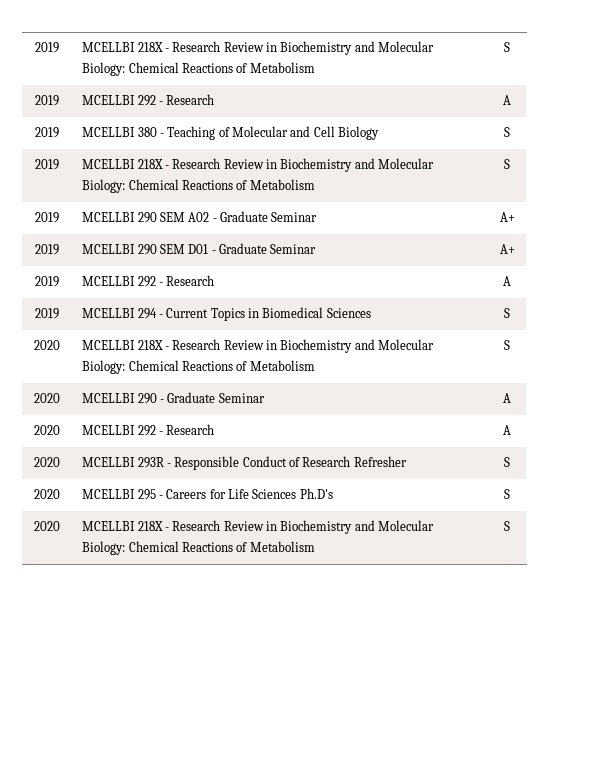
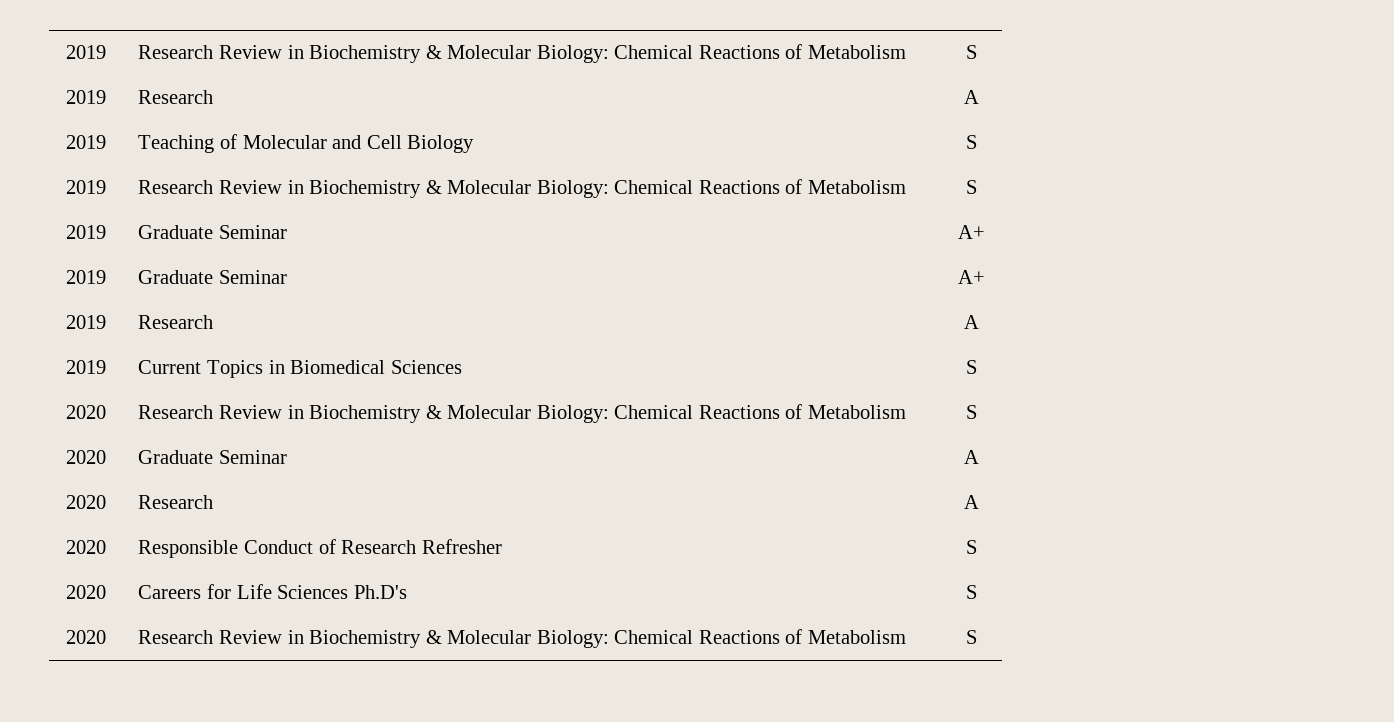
[35,42,59,53] [82,41,435,55] [82,62,315,76] [504,42,510,52] [35,95,59,106] [82,94,215,106] [503,95,511,105] [35,127,59,138] [82,127,164,137] 2019 | MCELLBI 218X - Research Review in Biochemistry and Molecular Biology: Chemical Reactions of Metabolism | S // 2019 | MCELLBI 292 - Research | A // 2019 | MCELLBI 380 - -> [66,45,106,59] [138,44,906,63] [965,45,977,59] [66,90,106,104] [138,90,214,104] [963,90,979,104] [66,135,106,149] 2019 | Research Review in Biochemistry & Molecular Biology: Chemical Reactions of Metabolism | S // 2019 | Research | A // 2019 |
[82,158,435,172] [82,179,315,193] [504,159,510,169] [35,212,59,223] [82,211,318,223] [499,212,515,222] [35,244,59,255] [82,243,317,255] [499,244,515,254] [35,276,59,287] [82,275,215,287] [503,276,511,286] [35,308,59,319] [82,308,163,319] MCELLBI 218X - Research Review in Biochemistry and Molecular Biology: Chemical Reactions of Metabolism | S // 2019 | MCELLBI 290 SEM A02 - Graduate Seminar | A+ // 2019 | MCELLBI 290 SEM D01 - Graduate Seminar | A+ // 2019 | MCELLBI 292 - Research | A // 2019 | MCELLBI 294 - -> [138,179,906,198] [965,180,977,194] [66,225,106,239] [138,225,287,239] [957,225,985,239] [66,270,106,284] [138,270,287,284] [957,270,985,284] [66,315,106,329] [138,315,214,329] [963,315,979,329] [66,360,106,374] Research Review in Biochemistry & Molecular Biology: Chemical Reactions of Metabolism | S // 2019 | Graduate Seminar | A+ // 2019 | Graduate Seminar | A+ // 2019 | Research | A // 2019 |
[82,339,375,353] MCELLBI 218X - Research Review in Biochemistry and -> [138,405,442,423] Research Review in Biochemistry &
[82,393,164,404] MCELLBI 290 - -> (106, 457) none
[82,425,163,436] MCELLBI 292 - -> (106, 502) none
[82,457,171,468] MCELLBI 293R - -> (106, 547) none
[82,489,163,500] MCELLBI 295 - -> (106, 592) none
[82,520,375,534] MCELLBI 218X - Research Review in Biochemistry and -> [138,630,442,648] Research Review in Biochemistry &

